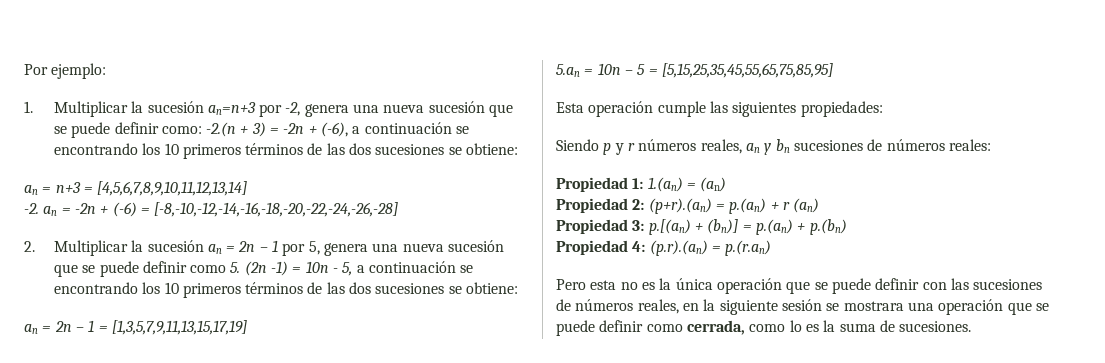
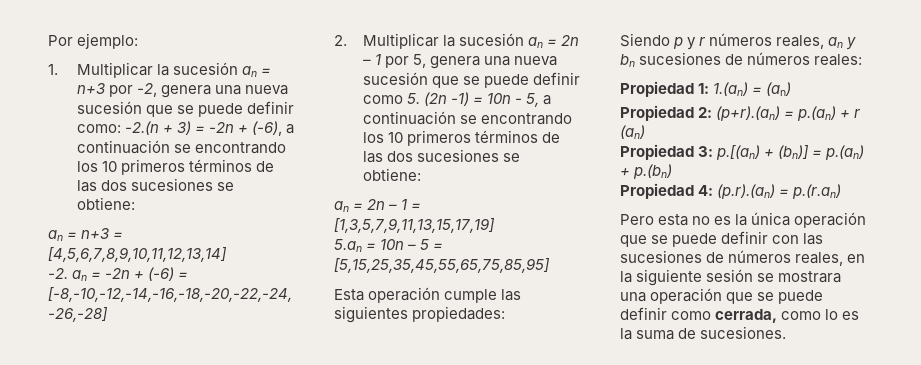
[207,102,256,115] an=n+3 -> [242,66,272,77] [76,83,105,94] an = n+3

